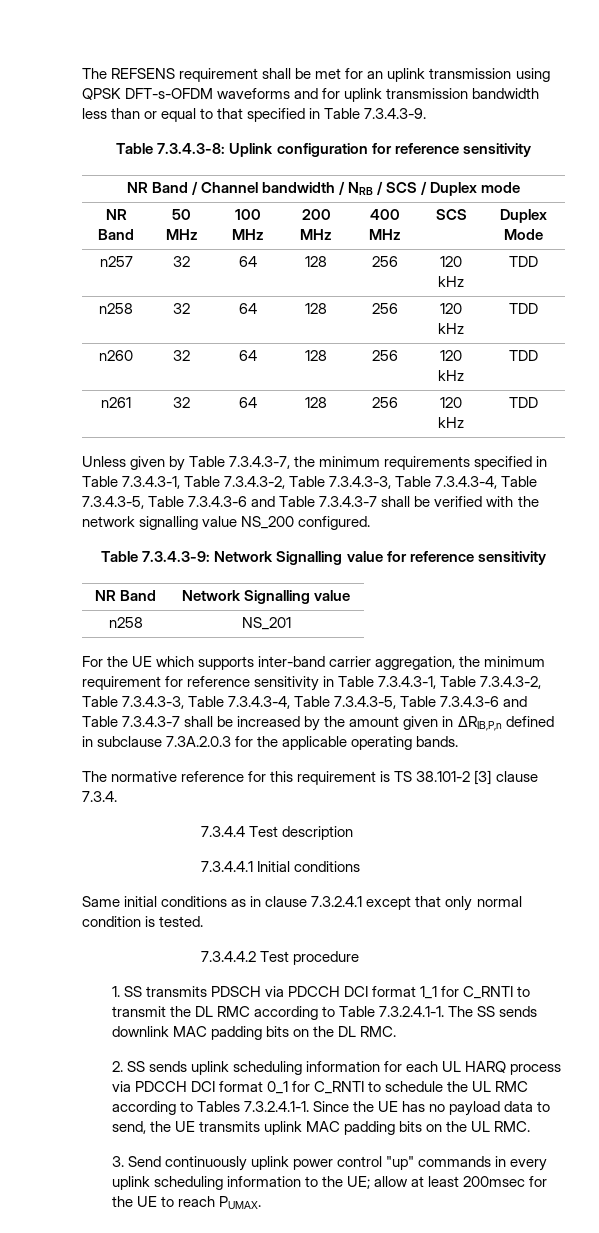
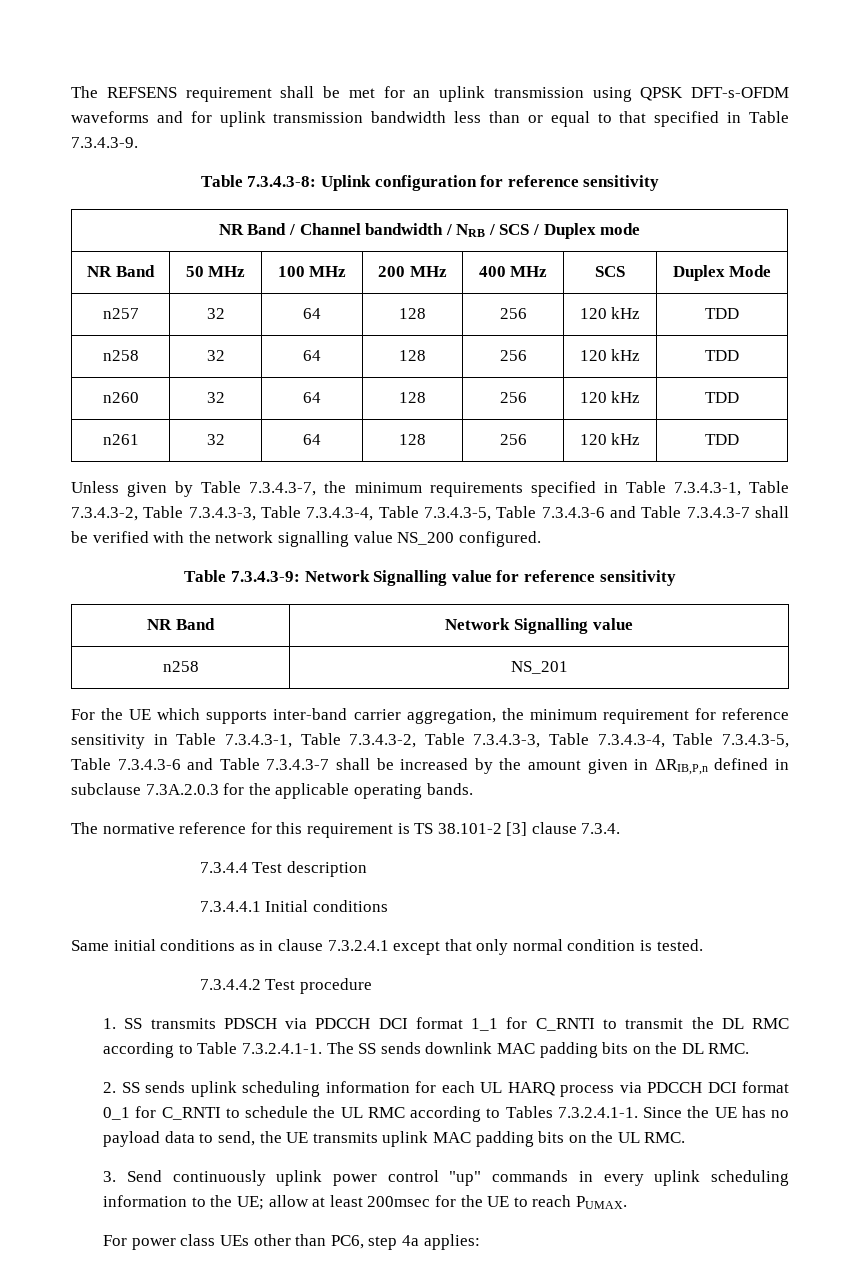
(262, 1202) none -> [103,1234,480,1250] // For power class UEs other than PC6, step 4a applies:

